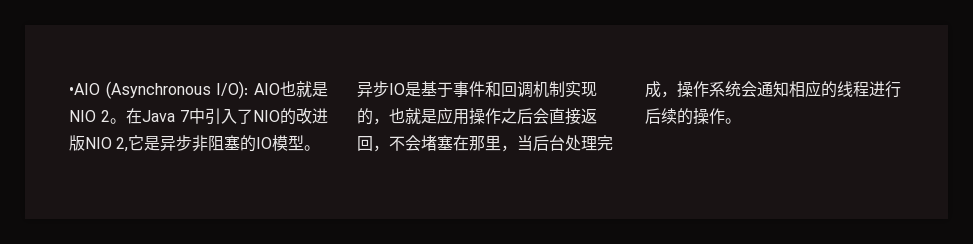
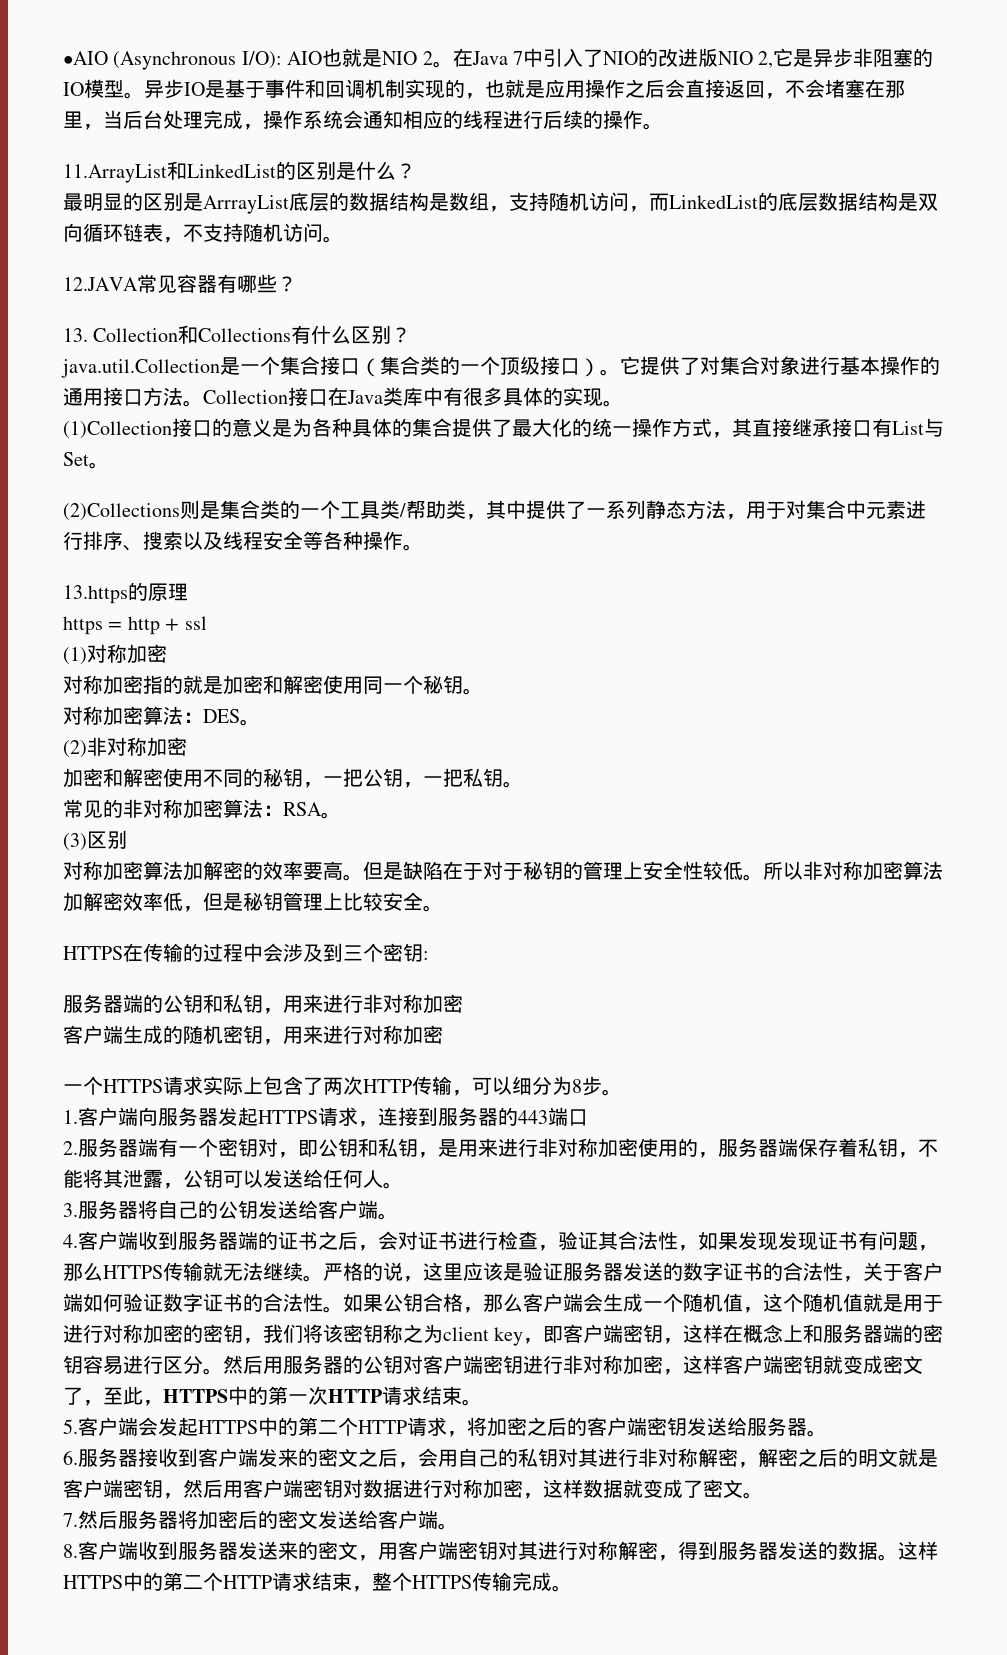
(741, 121) none -> [63,161,416,183] [63,192,938,214] [63,223,343,243] [63,274,297,293] [63,325,412,344] [61,356,940,378] [63,387,623,407] [63,418,944,439] [63,452,109,469] [63,500,926,521] [63,531,423,551] [63,582,188,604] [63,616,207,635] [63,644,167,665] [63,675,483,695] [63,706,260,726] [63,737,187,758] [63,768,523,788] [63,799,341,819] [63,830,127,851] [63,861,943,881] [63,892,443,912] [63,943,429,962] [63,994,463,1014] [63,1025,443,1045] [63,1076,622,1096] [63,1107,588,1127] [63,1138,938,1158] [63,1169,403,1189] [63,1200,398,1220] [63,1231,938,1251] [63,1262,943,1282] [63,1293,943,1313] [63,1324,944,1346] [63,1355,923,1375] [63,1386,482,1406] [63,1417,827,1437] [63,1448,938,1468] [63,1479,763,1499] [63,1510,458,1530] [63,1541,938,1561] [63,1572,572,1592] // 11.ArrayList和LinkedList的区别是什么？ // 最明显的区别是ArrrayList底层的数据结构是数组，支持随机访问，而LinkedList的底层数据结构是双向循环链表，不支持随机访问。 // 12.JAVA常见容器有哪些？ // 13. Collection和Collections有什么区别？ // java.util.Collection是一个集合接口（集合类的一个顶级接口）。它提供了对集合对象进行基本操作的通用接口方法。Collection接口在Java类库中有很多具体的实现。 // (1)Collection接口的意义是为各种具体的集合提供了最大化的统一操作方式，其直接继承接口有List与Set。 // (2)Collections则是集合类的一个工具类/帮助类，其中提供了一系列静态方法，用于对集合中元素进行排序、搜索以及线程安全等各种操作。 // 13.https的原理 // https = http + ssl // (1)对称加密 // 对称加密指的就是加密和解密使用同一个秘钥。 // 对称加密算法：DES。 // (2)非对称加密 // 加密和解密使用不同的秘钥，一把公钥，一把私钥。 // 常见的非对称加密算法：RSA。 // (3)区别 // 对称加密算法加解密的效率要高。但是缺陷在于对于秘钥的管理上安全性较低。所以非对称加密算法加解密效率低，但是秘钥管理上比较安全。 // HTTPS在传输的过程中会涉及到三个密钥: // 服务器端的公钥和私钥，用来进行非对称加密 // 客户端生成的随机密钥，用来进行对称加密 // 一个HTTPS请求实际上包含了两次HTTP传输，可以细分为8步。 // 1.客户端向服务器发起HTTPS请求，连接到服务器的443端口 // 2.服务器端有一个密钥对，即公钥和私钥，是用来进行非对称加密使用的，服务器端保存着私钥，不能将其泄露，公钥可以发送给任何人。 // 3.服务器将自己的公钥发送给客户端。 // 4.客户端收到服务器端的证书之后，会对证书进行检查，验证其合法性，如果发现发现证书有问题，那么HTTPS传输就无法继续。严格的说，这里应该是验证服务器发送的数字证书的合法性，关于客户端如何验证数字证书的合法性。如果公钥合格，那么客户端会生成一个随机值，这个随机值就是用于进行对称加密的密钥，我们将该密钥称之为client key，即客户端密钥，这样在概念上和服务器端的密钥容易进行区分。然后用服务器的公钥对客户端密钥进行非对称加密，这样客户端密钥就变成密文了，至此，HTTPS中的第一次HTTP请求结束。 // 5.客户端会发起HTTPS中的第二个HTTP请求，将加密之后的客户端密钥发送给服务器。 // 6.服务器接收到客户端发来的密文之后，会用自己的私钥对其进行非对称解密，解密之后的明文就是客户端密钥，然后用客户端密钥对数据进行对称加密，这样数据就变成了密文。 // 7.然后服务器将加密后的密文发送给客户端。 // 8.客户端收到服务器发送来的密文，用客户端密钥对其进行对称解密，得到服务器发送的数据。这样HTTPS中的第二个HTTP请求结束，整个HTTPS传输完成。

